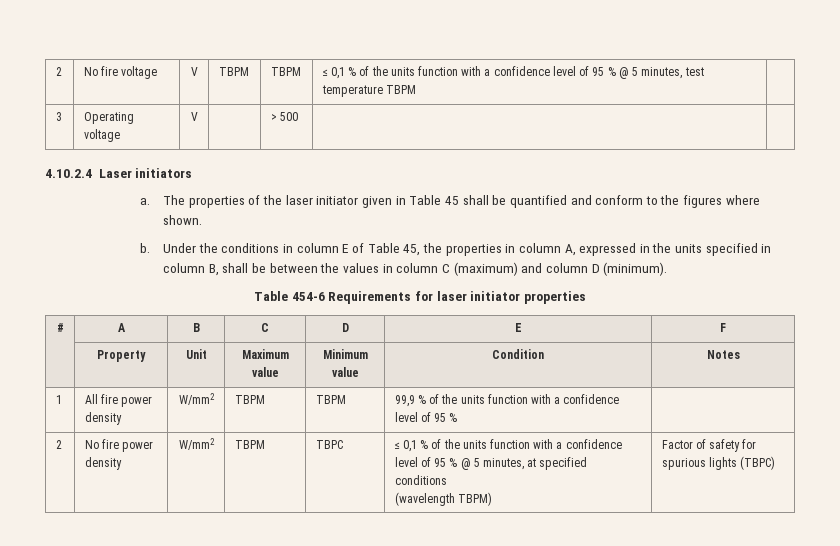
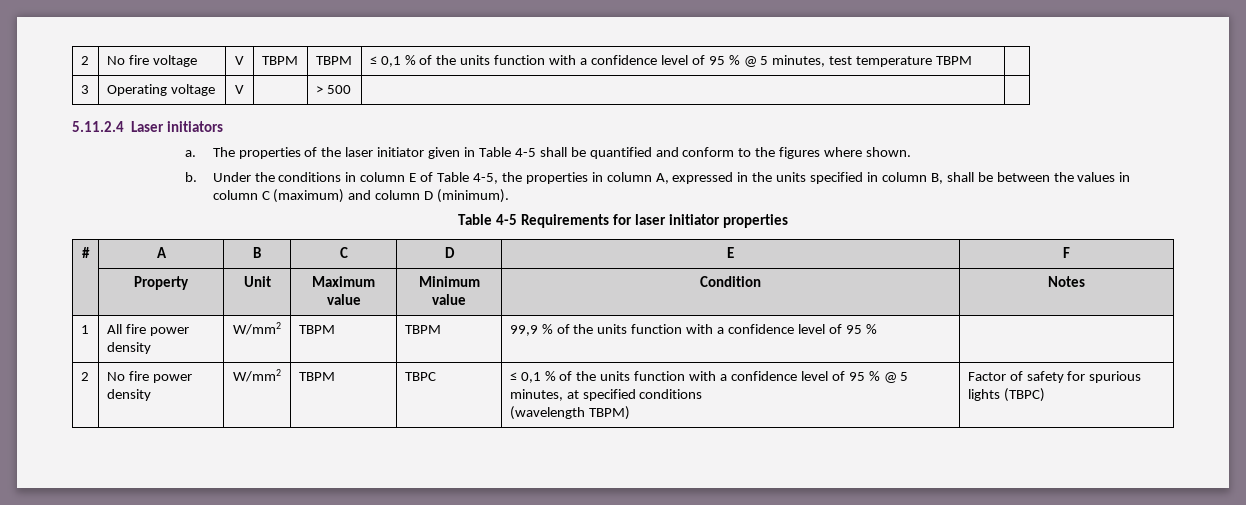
[45,169,92,178] 4.10.2.4 -> [72,121,124,132] 5.11.2.4
[444,196,459,205] 45 -> [514,148,536,157] 4-5
[403,244,421,256] 45, -> [472,173,498,184] 4-5,
[291,292,325,301] 454-6 -> [496,214,518,225] 4-5

